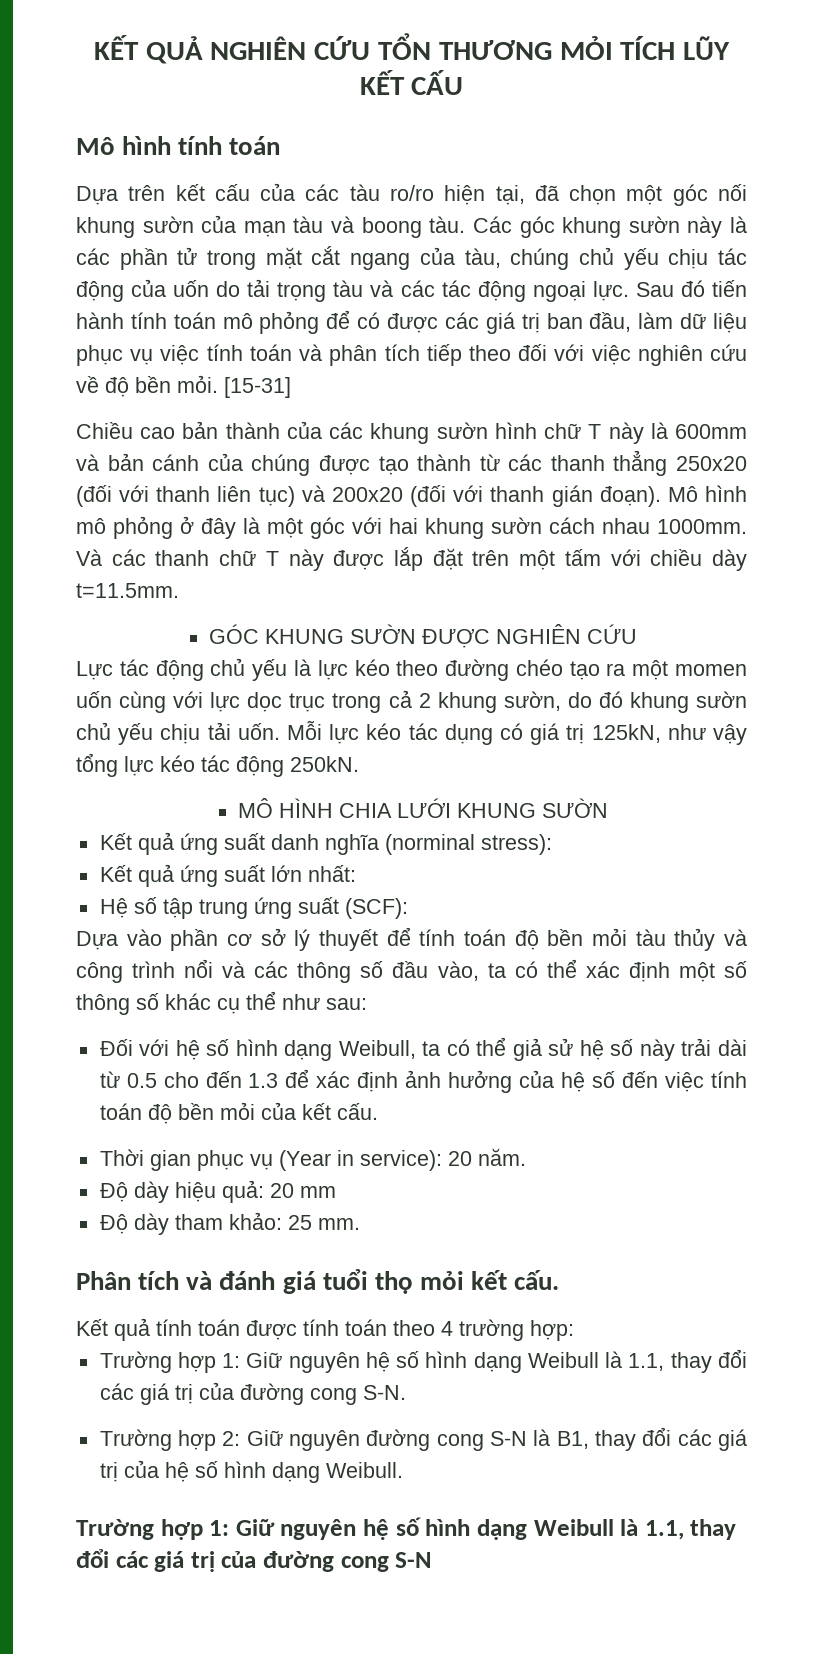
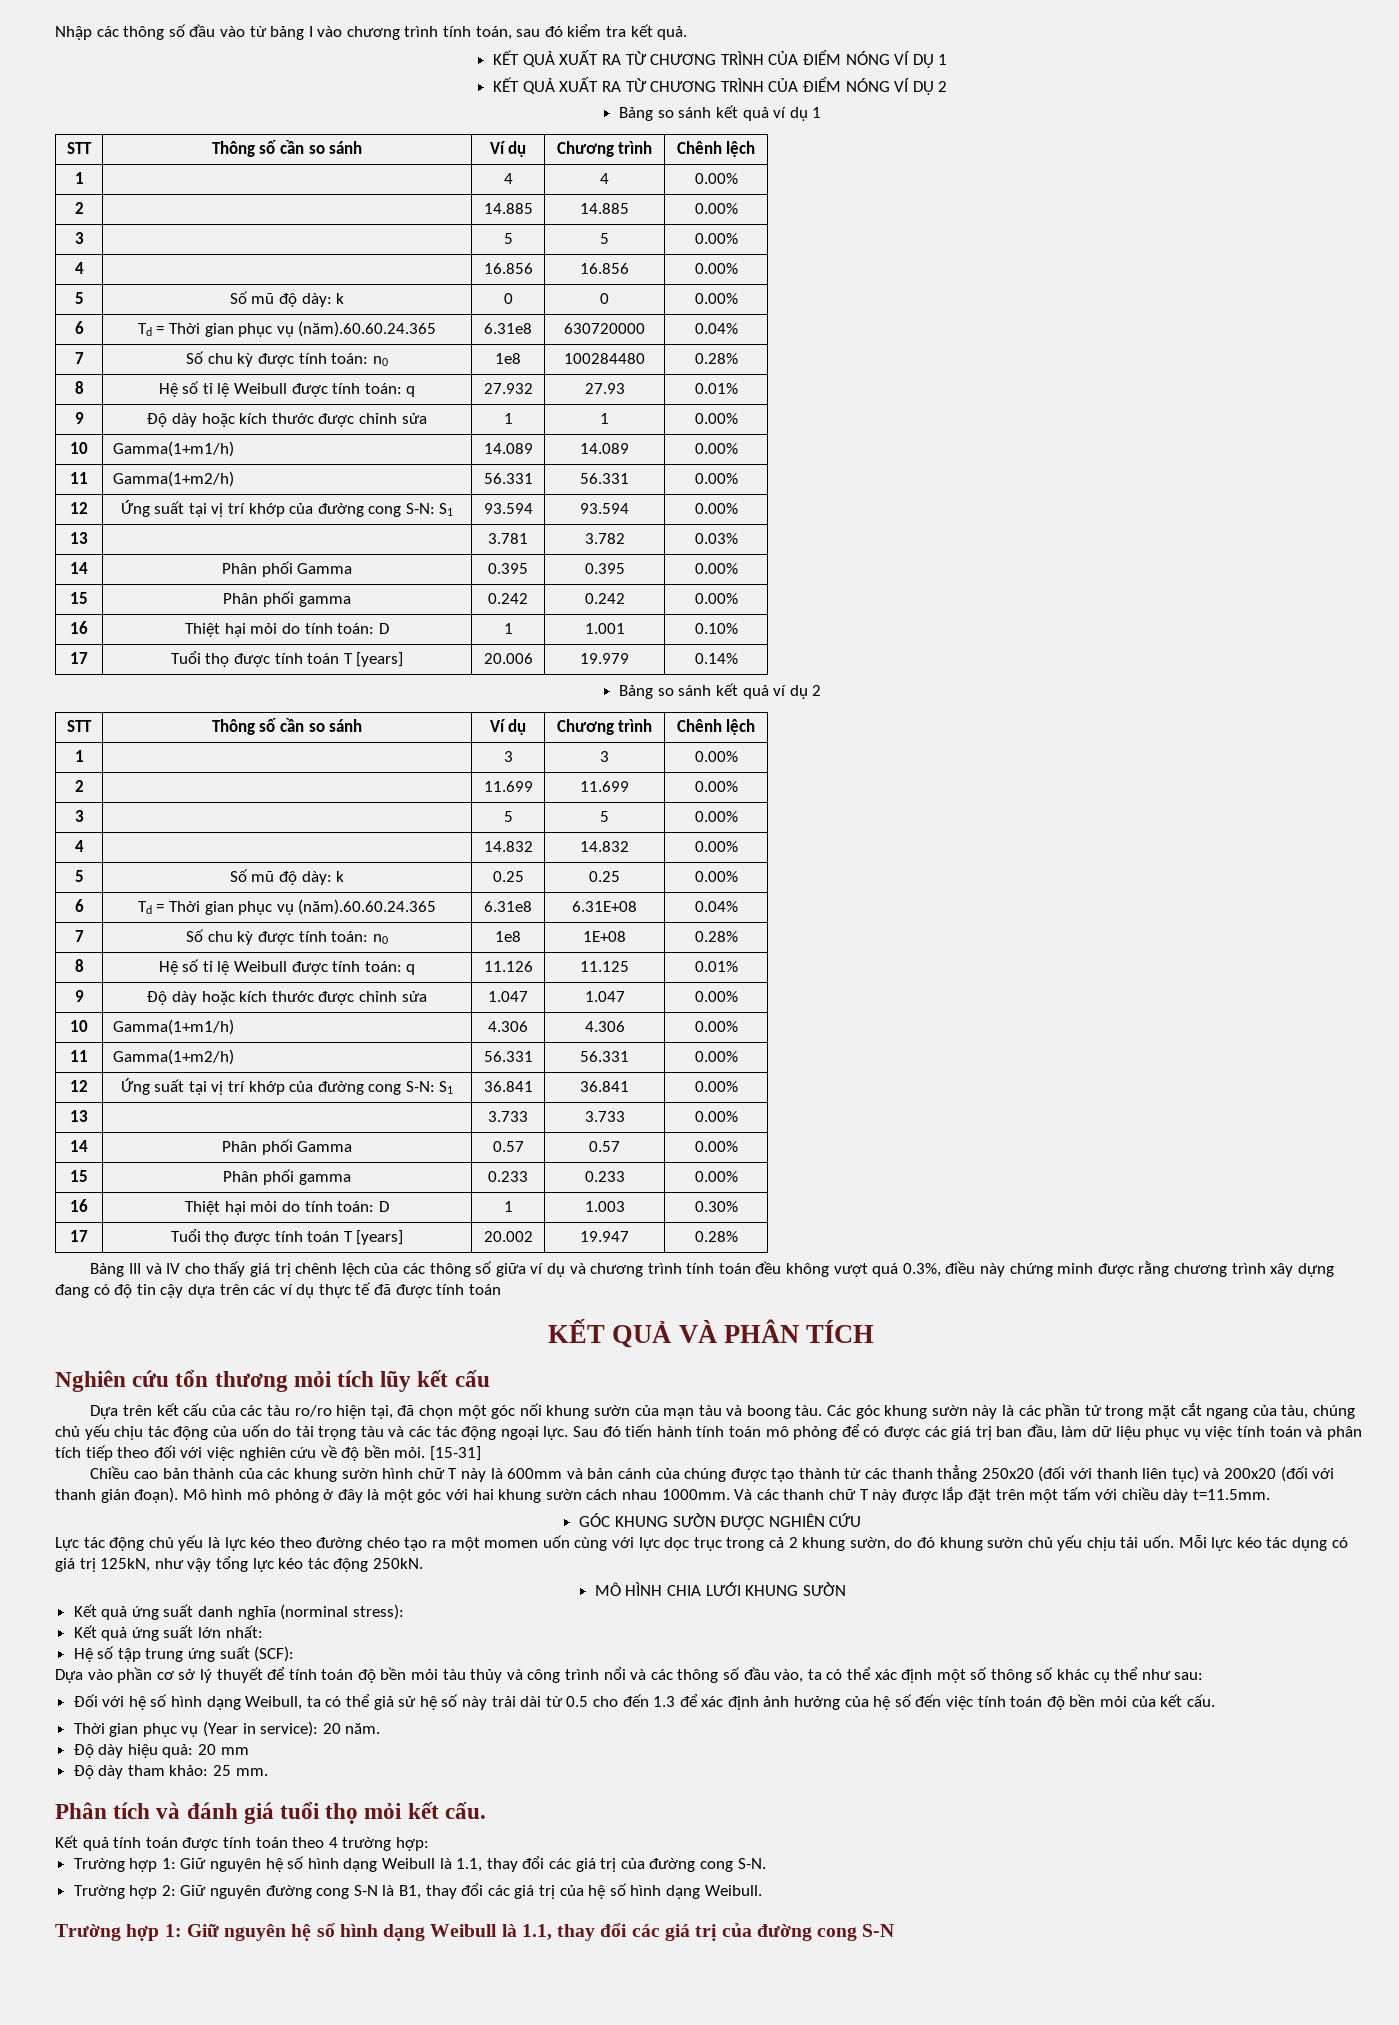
[93,33,731,64] [359,70,464,95] [76,136,281,155] KẾT QUẢ NGHIÊN CỨU TỔN THƯƠNG MỎI TÍCH LŨY KẾT CẤU // Mô hình tính toán -> [55,24,688,40] [493,50,948,68] [493,77,948,95] [619,105,822,121] [67,142,92,154] [211,140,363,157] [489,141,527,157] [556,141,653,157] [676,141,756,157] [74,172,84,184] [503,173,513,184] [600,173,609,184] [694,173,738,184] [74,202,84,214] [483,203,533,214] [580,203,629,214] [694,203,738,214] [74,232,84,244] [503,233,513,244] [600,233,609,244] [694,233,738,244] [74,262,84,274] [483,263,533,274] [580,263,629,274] [694,263,738,274] [74,292,84,304] [229,291,345,307] [503,293,513,304] [600,293,609,304] [694,293,738,304] [74,321,84,334] [137,321,437,337] [484,323,532,334] [564,323,645,334] [694,323,738,334] [74,352,84,364] [186,351,388,367] [495,353,521,364] [564,353,645,364] [694,353,738,364] [74,381,84,394] [158,381,416,397] [483,383,533,394] [584,383,625,394] [694,383,738,394] [74,412,84,424] [147,413,427,427] [503,413,513,424] [600,413,609,424] [694,413,738,424] [70,442,88,454] [113,441,235,457] [483,443,533,454] [580,443,629,454] [694,443,738,454] [70,472,88,484] [113,471,235,487] [483,473,533,484] [580,473,629,484] [694,473,738,484] [70,502,88,514] [120,500,454,517] [483,503,533,514] [580,503,629,514] [694,503,738,514] [70,532,88,544] [488,533,528,544] [584,533,625,544] [694,533,738,544] [70,562,88,574] [221,561,353,577] [488,563,528,574] [584,563,625,574] [694,563,738,574] [70,592,88,604] [223,591,351,607] [488,593,528,604] [584,593,625,604] [694,593,738,604] [70,621,88,634] [185,623,389,637] [503,623,513,634] [584,623,625,634] [694,623,738,634] [70,652,88,664] [170,651,404,667] [483,653,533,664] [580,653,629,664] [694,653,738,664] [619,683,822,699] [67,720,92,732] [211,718,363,735] [489,719,527,735] [556,719,653,735] [676,719,756,735] [74,750,84,762] [503,751,513,762] [600,751,609,762] [694,751,738,762] [74,780,84,792] [483,781,533,792] [580,781,629,792] [694,781,738,792] [74,810,84,822] [503,811,513,822] [600,811,609,822] [694,811,738,822] [74,840,84,852] [483,841,533,852] [580,841,629,852] [694,841,738,852] [74,870,84,882] [229,869,345,885] [492,871,524,882] [589,871,620,882] [694,871,738,882] [74,899,84,912] [137,899,437,915] [484,901,532,912] [572,901,637,912] [694,901,738,912] [74,930,84,942] [186,929,388,945] [495,931,521,942] [583,931,626,942] [694,931,738,942] [74,959,84,972] [158,959,416,975] [483,961,533,972] [580,961,629,972] [694,961,738,972] [74,990,84,1002] [147,991,427,1005] [488,991,528,1002] [584,991,625,1002] [694,991,738,1002] [70,1020,88,1032] [113,1019,235,1035] [488,1021,528,1032] [584,1021,625,1032] [694,1021,738,1032] [70,1050,88,1062] [113,1049,235,1065] [483,1051,533,1062] [580,1051,629,1062] [694,1051,738,1062] [70,1080,88,1092] [120,1078,454,1095] [483,1081,533,1092] [580,1081,629,1092] [694,1081,738,1092] [70,1110,88,1122] [488,1111,528,1122] [584,1111,625,1122] [694,1111,738,1122] [70,1140,88,1152] [221,1139,353,1155] [492,1141,524,1152] [589,1141,620,1152] [694,1141,738,1152] [70,1170,88,1182] [223,1169,351,1185] [488,1171,528,1182] [584,1171,625,1182] [694,1171,738,1182] [70,1199,88,1212] [185,1201,389,1215] [503,1201,513,1212] [584,1201,625,1212] [694,1201,738,1212] [70,1230,88,1242] [170,1229,404,1245] [483,1231,533,1242] [580,1231,629,1242] [694,1231,738,1242] [90,1261,1334,1277] [55,1282,501,1298] [548,1319,874,1348] [55,1370,490,1392] Nhập các thông số đầu vào từ bảng I vào chương trình tính toán, sau đó kiểm tra kết quả. // KẾT QUẢ XUẤT RA TỪ CHƯƠNG TRÌNH CỦA ĐIỂM NÓNG VÍ DỤ 1 // KẾT QUẢ XUẤT RA TỪ CHƯƠNG TRÌNH CỦA ĐIỂM NÓNG VÍ DỤ 2 // Bảng so sánh kết quả ví dụ 1 // STT | Thông số cần so sánh | Ví dụ | Chương trình | Chênh lệch // 1 | | 4 | 4 | 0.00% // 2 | | 14.885 | 14.885 | 0.00% // 3 | | 5 | 5 | 0.00% // 4 | | 16.856 | 16.856 | 0.00% // 5 | Số mũ độ dày: k | 0 | 0 | 0.00% // 6 | Td = Thời gian phục vụ (năm).60.60.24.365 | 6.31e8 | 630720000 | 0.04% // 7 | Số chu kỳ được tính toán: n0 | 1e8 | 100284480 | 0.28% // 8 | Hệ số tỉ lệ Weibull được tính toán: q | 27.932 | 27.93 | 0.01% // 9 | Độ dày hoặc kích thước được chỉnh sửa | 1 | 1 | 0.00% // 10 | Gamma(1+m1/h) | 14.089 | 14.089 | 0.00% // 11 | Gamma(1+m2/h) | 56.331 | 56.331 | 0.00% // 12 | Ứng suất tại vị trí khớp của đường cong S-N: S1 | 93.594 | 93.594 | 0.00% // 13 | | 3.781 | 3.782 | 0.03% // 14 | Phân phối Gamma | 0.395 | 0.395 | 0.00% // 15 | Phân phối gamma | 0.242 | 0.242 | 0.00% // 16 | Thiệt hại mỏi do tính toán: D | 1 | 1.001 | 0.10% // 17 | Tuổi thọ được tính toán T [years] | 20.006 | 19.979 | 0.14% // Bảng so sánh kết quả ví dụ 2 // STT | Thông số cần so sánh | Ví dụ | Chương trình | Chênh lệch // 1 | | 3 | 3 | 0.00% // 2 | | 11.699 | 11.699 | 0.00% // 3 | | 5 | 5 | 0.00% // 4 | | 14.832 | 14.832 | 0.00% // 5 | Số mũ độ dày: k | 0.25 | 0.25 | 0.00% // 6 | Td = Thời gian phục vụ (năm).60.60.24.365 | 6.31e8 | 6.31E+08 | 0.04% // 7 | Số chu kỳ được tính toán: n0 | 1e8 | 1E+08 | 0.28% // 8 | Hệ số tỉ lệ Weibull được tính toán: q | 11.126 | 11.125 | 0.01% // 9 | Độ dày hoặc kích thước được chỉnh sửa | 1.047 | 1.047 | 0.00% // 10 | Gamma(1+m1/h) | 4.306 | 4.306 | 0.00% // 11 | Gamma(1+m2/h) | 56.331 | 56.331 | 0.00% // 12 | Ứng suất tại vị trí khớp của đường cong S-N: S1 | 36.841 | 36.841 | 0.00% // 13 | | 3.733 | 3.733 | 0.00% // 14 | Phân phối Gamma | 0.57 | 0.57 | 0.00% // 15 | Phân phối gamma | 0.233 | 0.233 | 0.00% // 16 | Thiệt hại mỏi do tính toán: D | 1 | 1.003 | 0.30% // 17 | Tuổi thọ được tính toán T [years] | 20.002 | 19.947 | 0.28% // Bảng III và IV cho thấy giá trị chênh lệch của các thông số giữa ví dụ và chương trình tính toán đều không vượt quá 0.3%, điều này chứng minh được rằng chương trình xây dựng đang có độ tin cậy dựa trên các ví dụ thực tế đã được tính toán // KẾT QUẢ VÀ PHÂN TÍCH // Nghiên cứu tổn thương mỏi tích lũy kết cấu

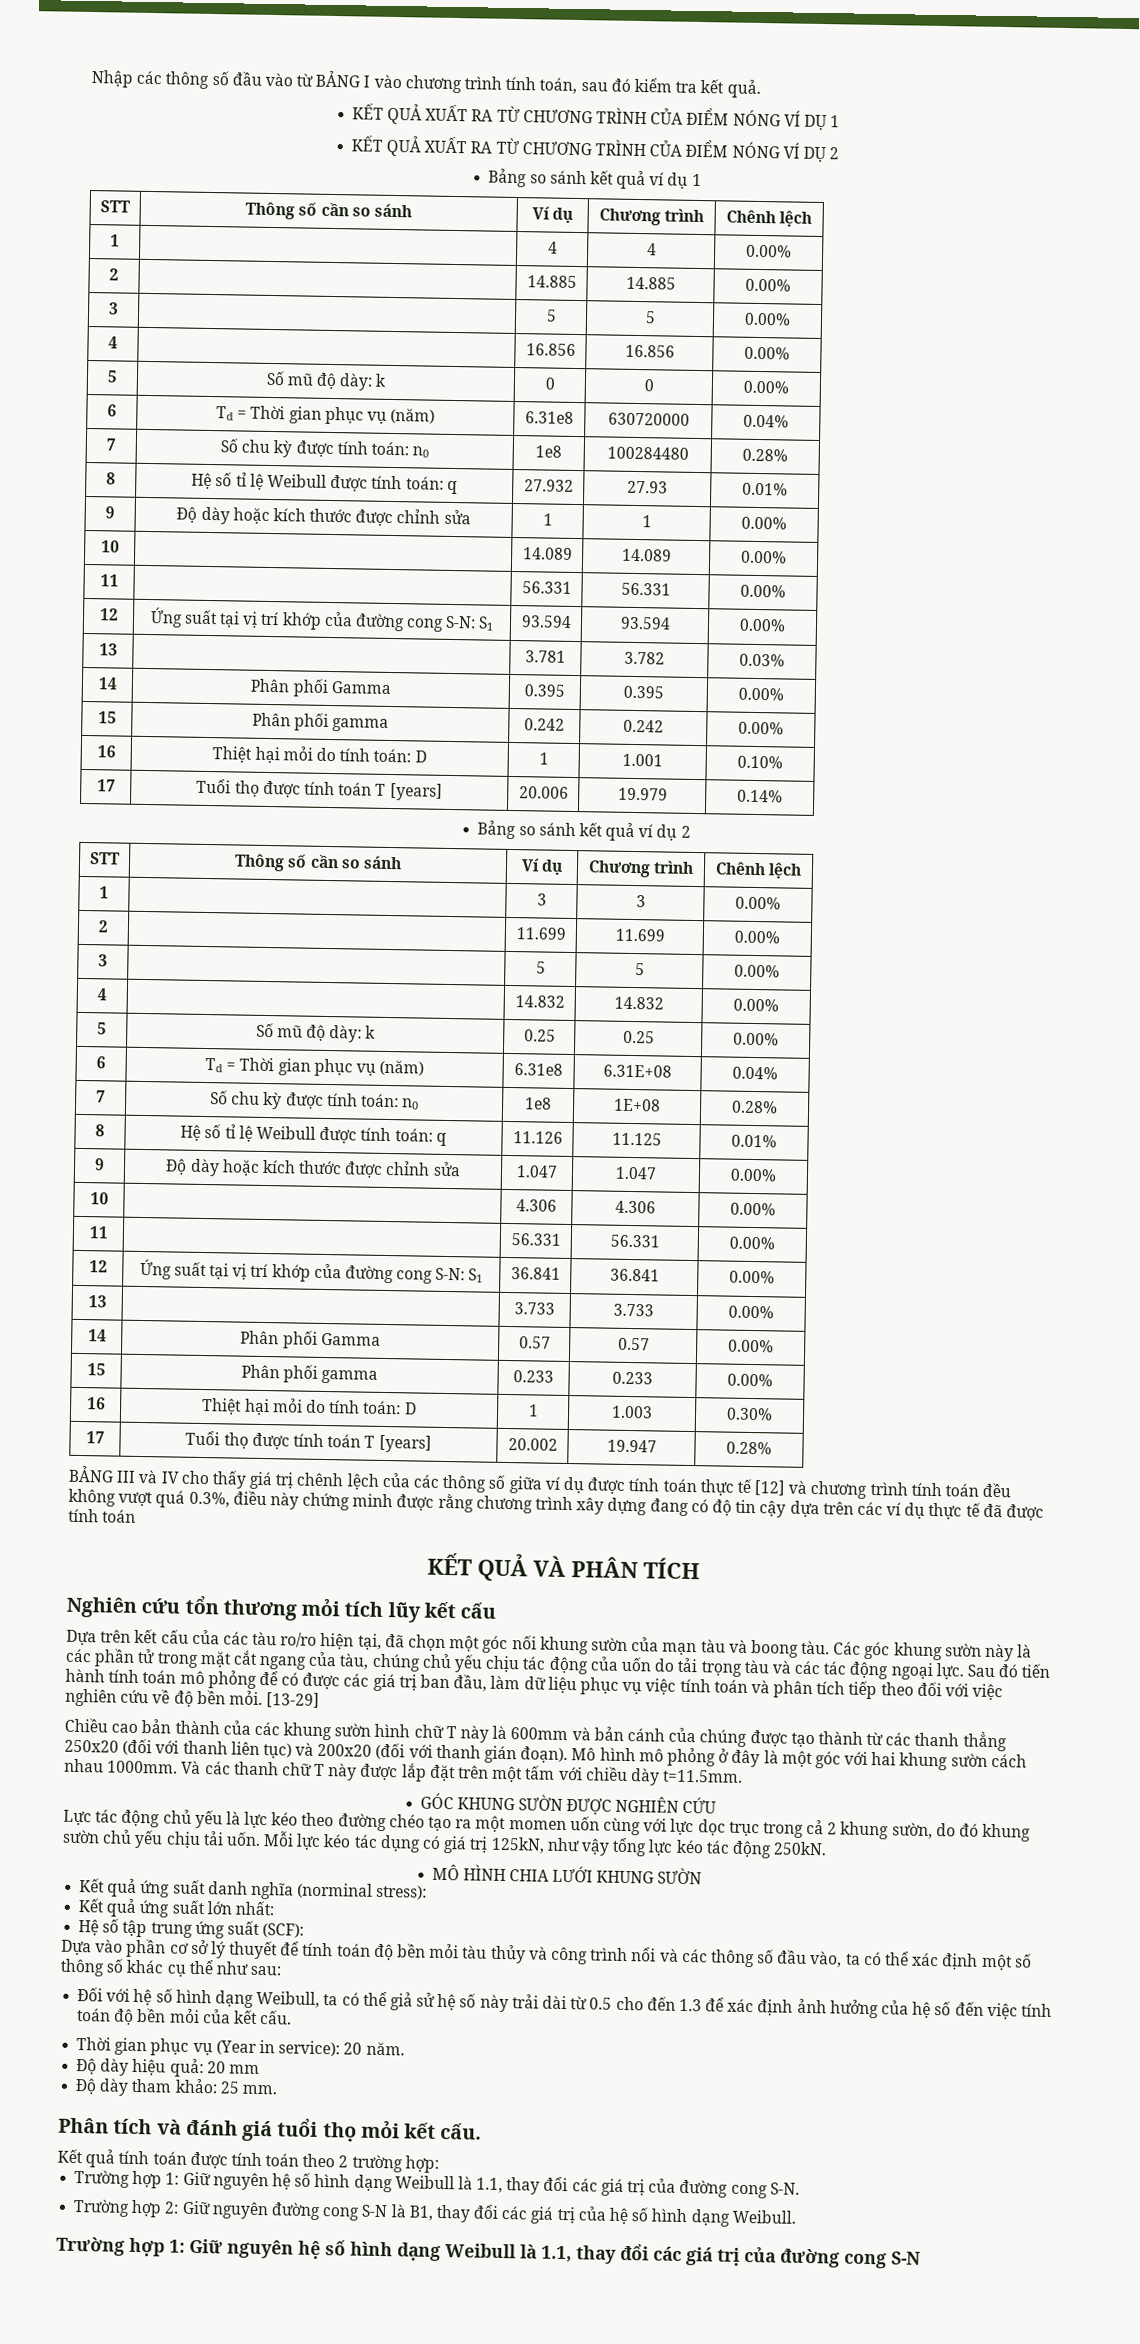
[270,26,305,40] bảng -> [315,70,362,88] BẢNG
[298,321,437,337] (năm).60.60.24.365 -> [390,407,436,424] (năm)
[113,441,235,457] Gamma(1+m1/h) -> (120, 546) none
[113,471,235,487] Gamma(1+m2/h) -> (119, 580) none
[298,899,437,915] (năm).60.60.24.365 -> [379,1059,425,1076] (năm)
[113,1019,235,1035] Gamma(1+m1/h) -> (109, 1198) none
[113,1049,235,1065] Gamma(1+m2/h) -> (109, 1232) none
[90,1263,125,1277] Bảng -> [68,1465,114,1483] BẢNG
(565, 1270) none -> [587,1477,786,1496] được tính toán thực tế [12]
[430,1446,482,1461] [15-31] -> [266,1692,321,1708] [13-29]
[328,1837,338,1848] 4 -> [338,2155,349,2168] 2

